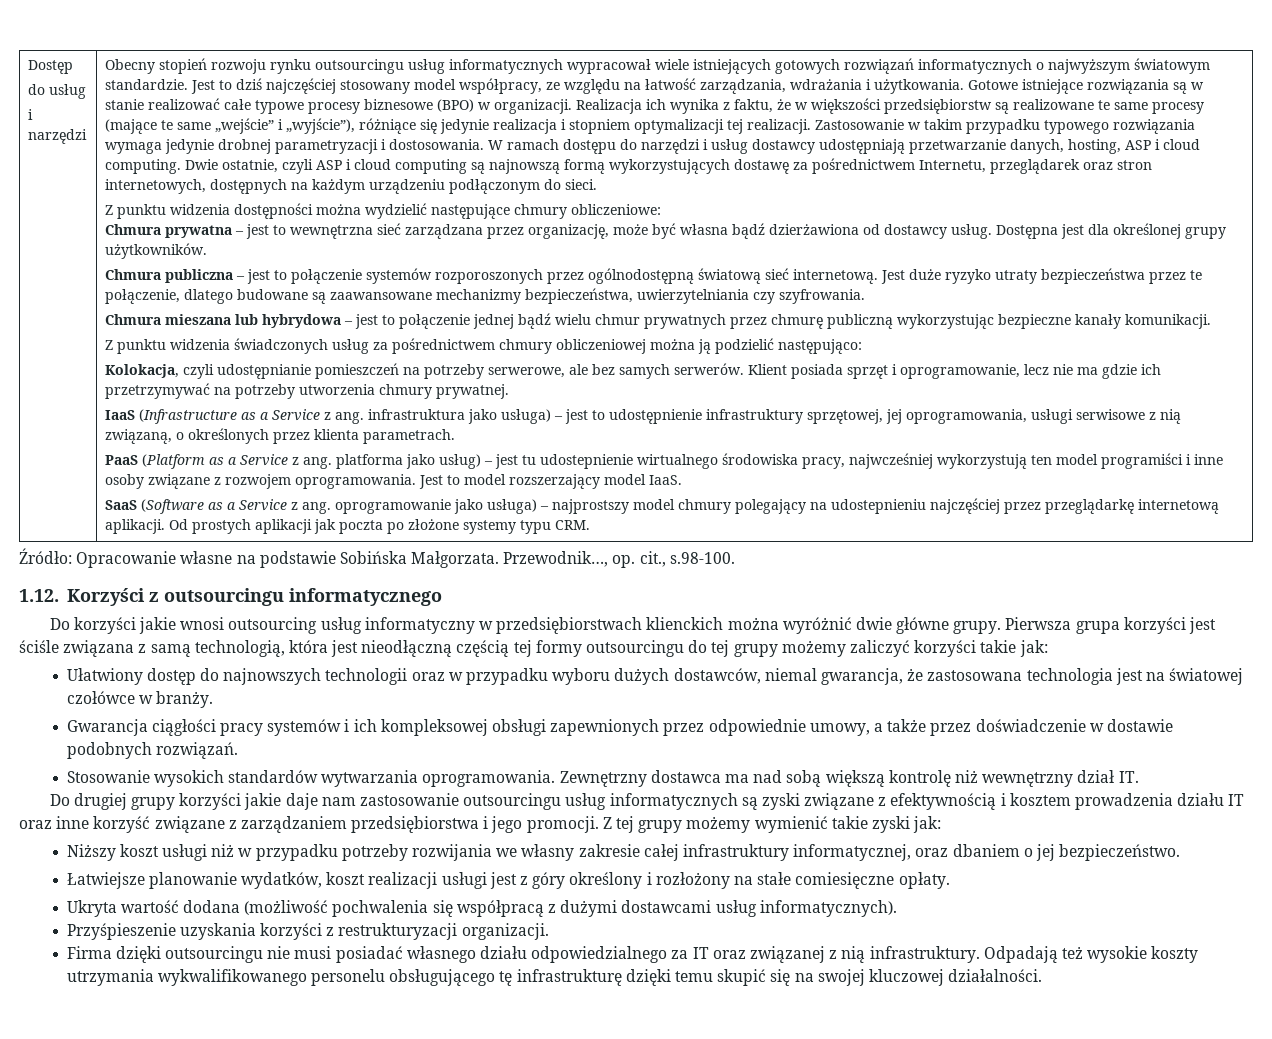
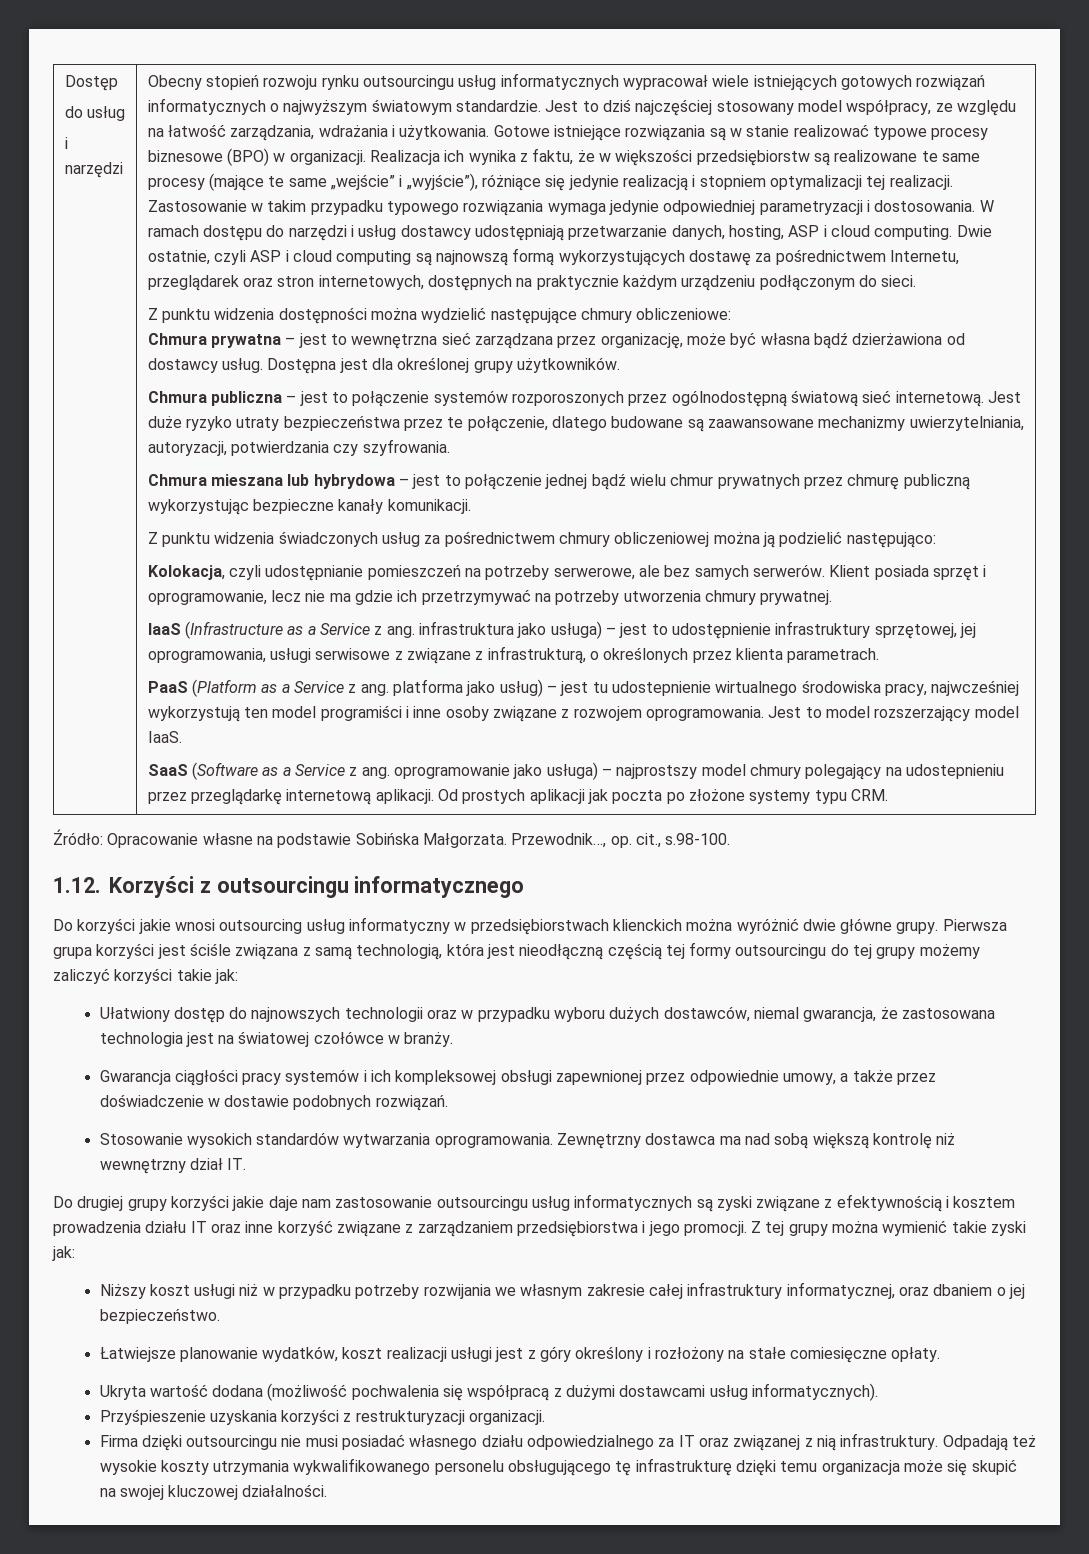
[223,99,251,110] całe -> (869, 130) none
[492,119,557,134] realizacja -> [623,175,689,191] realizacją
[217,139,271,154] drobnej -> [663,200,756,215] odpowiedniej
(308, 186) none -> [536,275,619,290] praktycznie
[524,288,749,304] bezpieczeństwa, uwierzytelniania -> [909,416,1024,431] [147,441,330,456] uwierzytelniania, autoryzacji, potwierdzania
[1159,409,1181,424] [104,429,172,444] nią związaną, -> [407,646,586,664] związane z infrastrukturą,
[929,498,1000,514] najczęściej -> (1004, 771) none
[550,719,660,736] zapewnionych -> [556,1070,643,1085] zapewnionej
[686,816,751,833] możemy -> [832,1221,879,1233] można
[521,844,575,861] własny -> [520,1284,583,1299] własnym
[717,969,791,986] skupić się -> [821,1459,1017,1476] organizacja może się skupić

